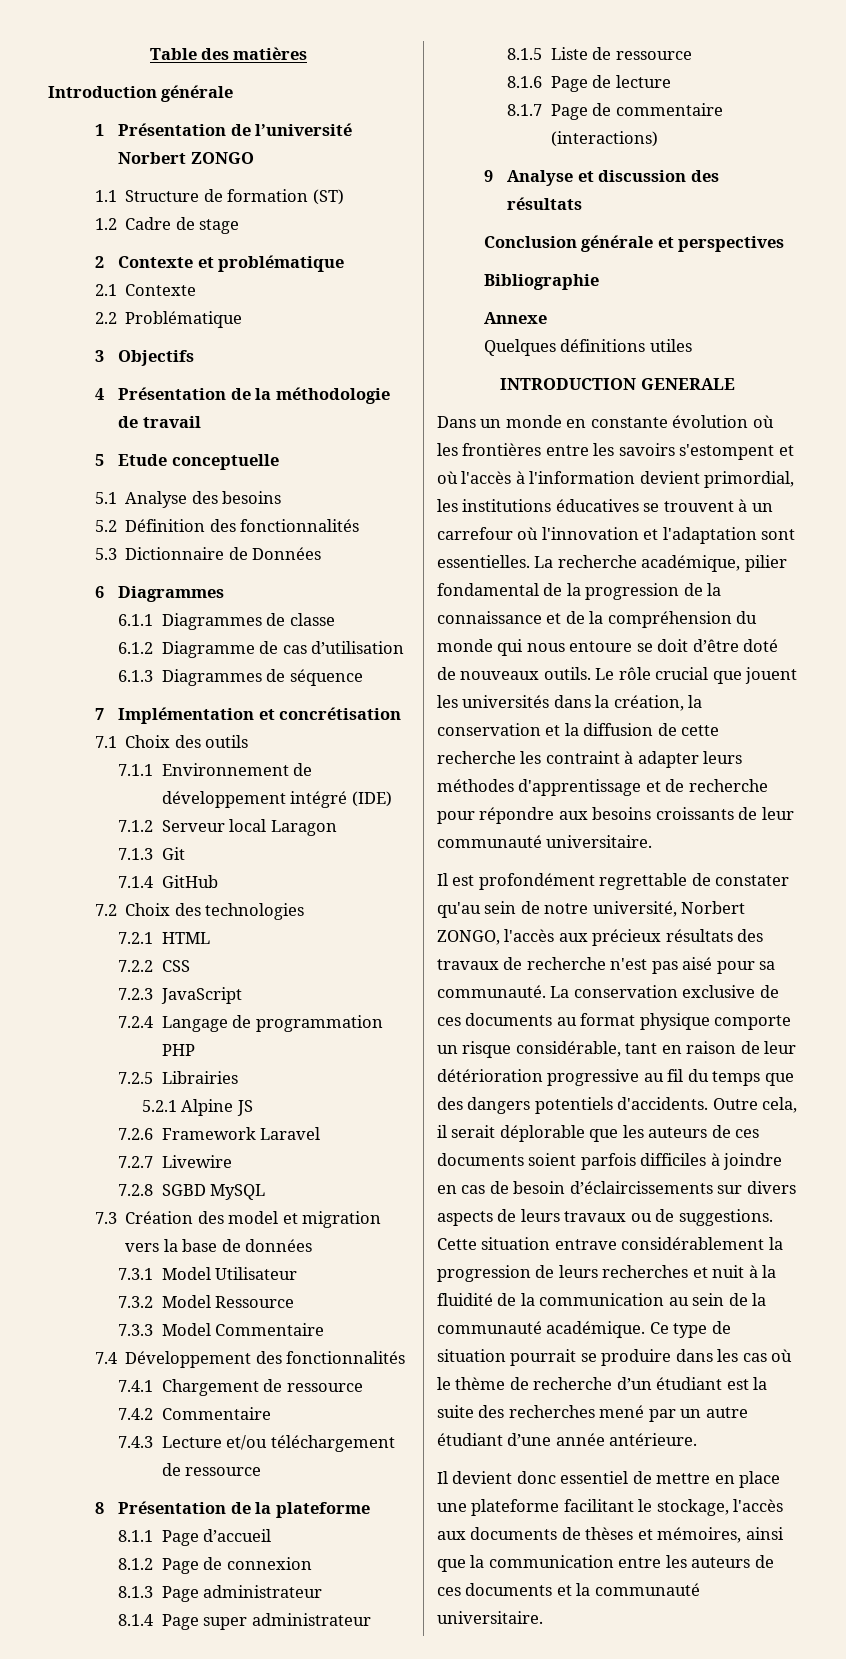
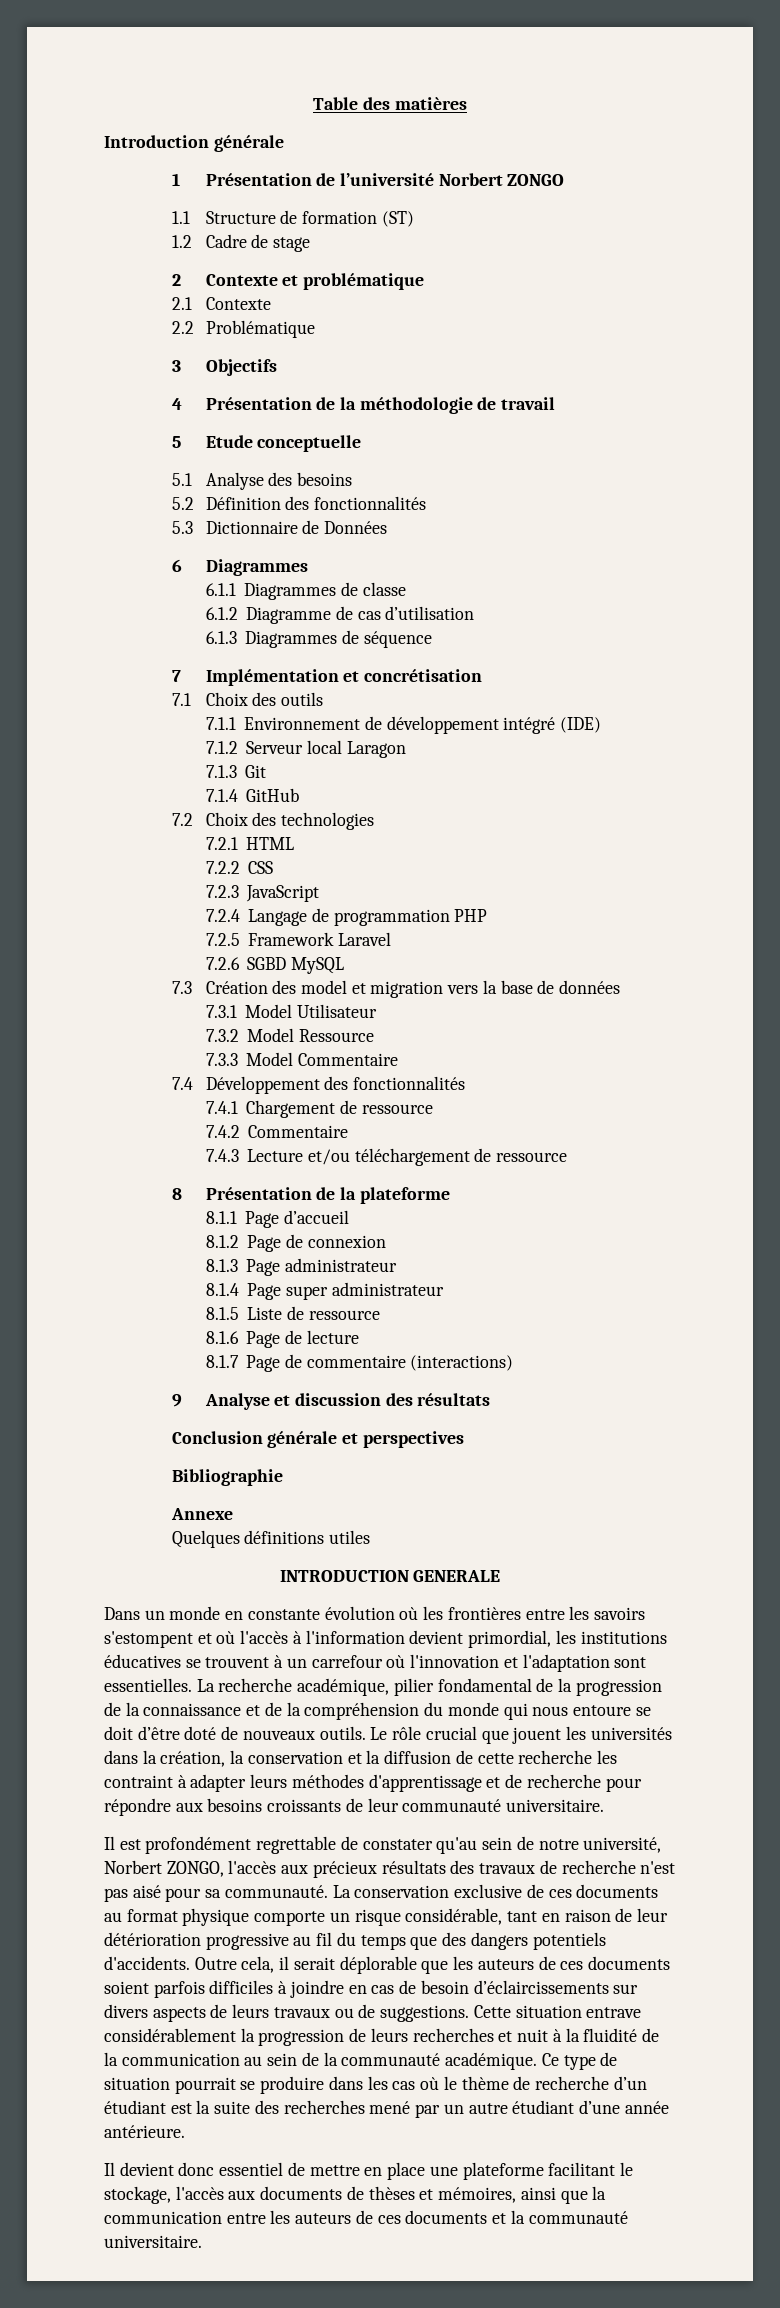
[161,1071,238,1084] [141,1099,253,1116] [118,1128,154,1140] Librairies // 5.2.1 Alpine JS // 7.2.6 -> (240, 939) none
[118,1155,232,1168] [118,1184,154,1196] 7.2.7 Livewire // 7.2.8 -> [205,957,240,970] 7.2.6

